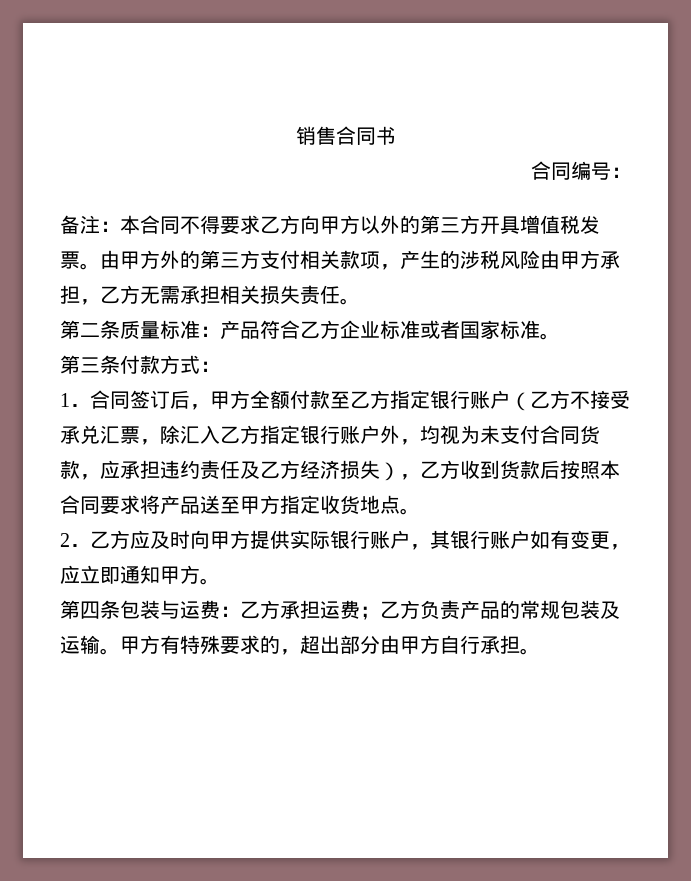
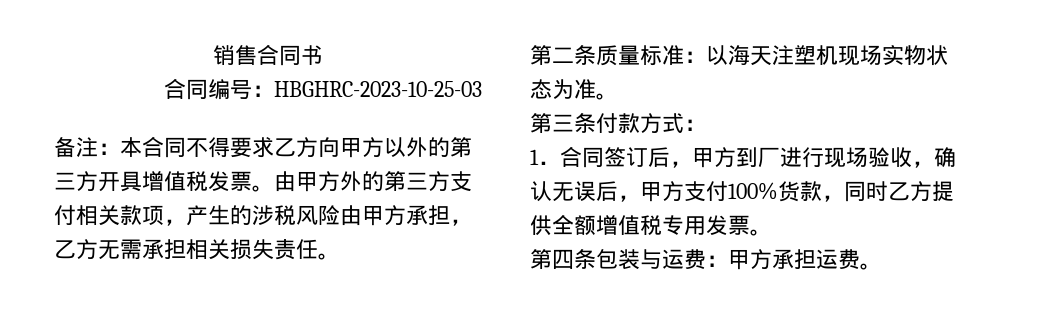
(631, 172) none -> [274,81,482,97] HBGHRC-2023-10-25-03
[220,320,520,339] 产品符合乙方企业标准或者国家标 -> [706,45,948,66] [530,79,574,99] 以海天注塑机现场实物状态为
[250,390,630,411] [60,425,600,445] [60,460,620,481] [60,495,420,515] [60,530,630,550] [60,565,200,584] 全额付款至乙方指定银行账户（乙方不接受承兑汇票，除汇入乙方指定银行账户外，均视为未支付合同货款，应承担违约责任及乙方经济损失），乙方收到货款后按照本合同要求将产品送至甲方指定收货地点。 // 2．乙方应及时向甲方提供实际银行账户，其银行账户如有变更，应立即通知甲方 -> [736,147,956,168] [530,181,954,202] [530,215,750,236] 到厂进行现场验收，确认无误后，甲方支付100%货款，同时乙方提供全额增值税专用发票
[240,601,260,619] 乙 -> [728,249,750,270] 甲
[360,600,620,620] [60,635,520,655] ；乙方负责产品的常规包装及运输。甲方有特殊要求的，超出部分由甲方自行承担 -> (860, 259) none

